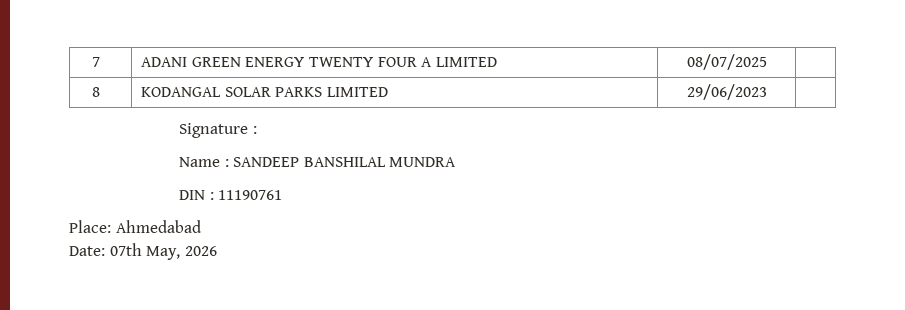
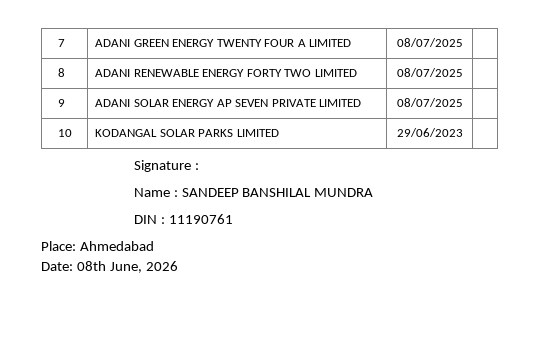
(100, 92) none -> [95,69,357,77] [396,68,463,77] [58,99,66,107] [95,99,362,107] [396,98,463,107] [58,129,73,137] | ADANI RENEWABLE ENERGY FORTY TWO LIMITED | 08/07/2025 | // 9 | ADANI SOLAR ENERGY AP SEVEN PRIVATE LIMITED | 08/07/2025 | // 10
[109,243,181,260] 07th May, -> [76,261,142,273] 08th June,

